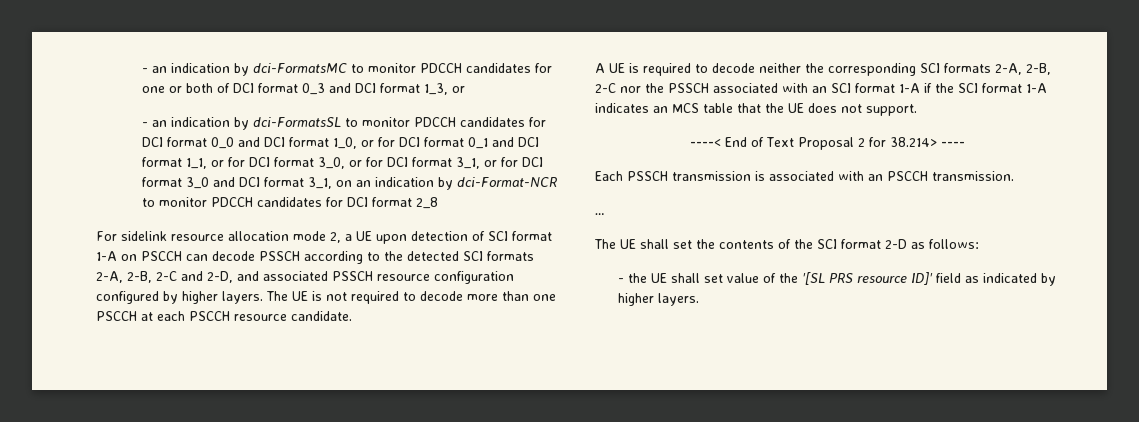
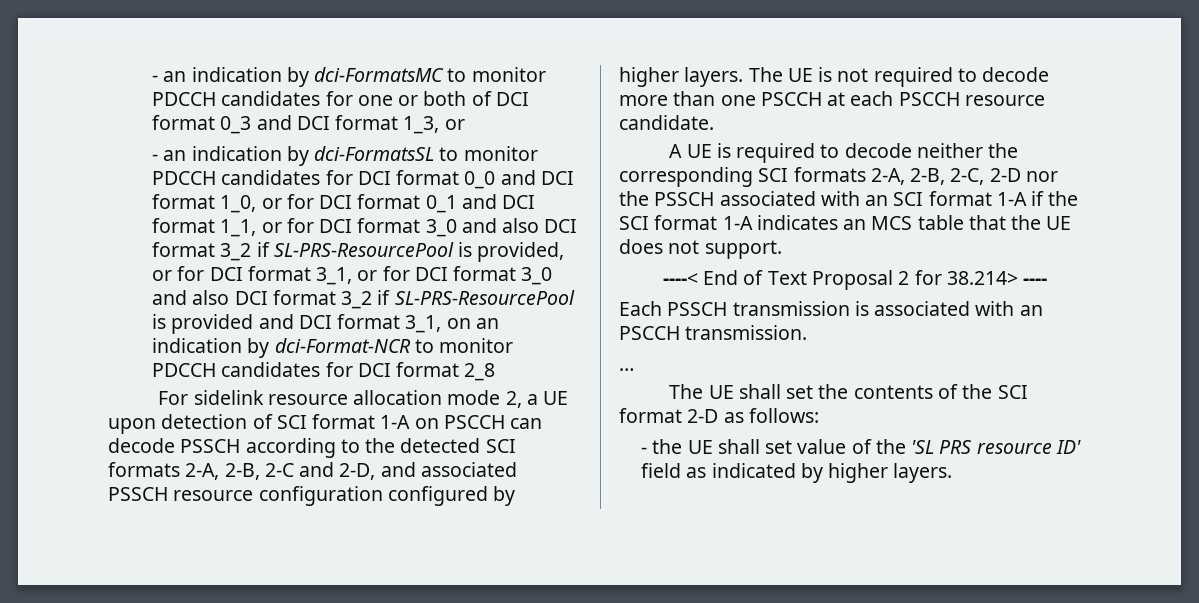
[318,157,346,169] 3_0, -> [425,218,578,237] [152,242,565,262] 3_0 and also DCI format 3_2 if SL-PRS-ResourcePool is provided,
(236, 182) none -> [192,290,575,309] [152,314,294,334] also DCI format 3_2 if SL-PRS-ResourcePool is provided and
[595,83,616,93] 2-C -> [950,168,1021,185] 2-C, 2-D
[802,272,826,285] '[SL -> [911,440,935,454] 'SL
[911,272,934,285] ID]' -> [1055,440,1081,454] ID'

